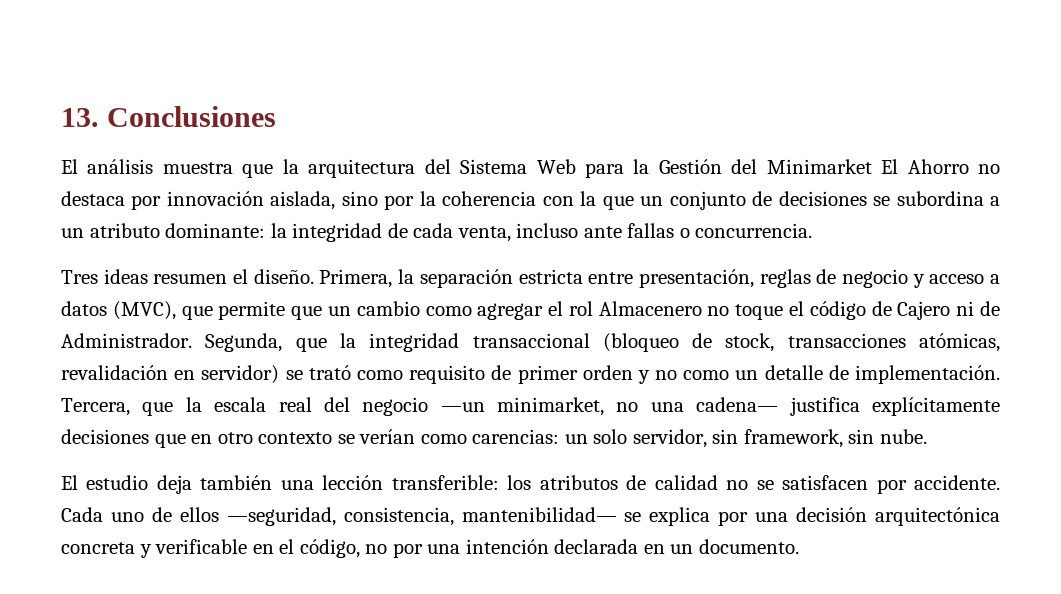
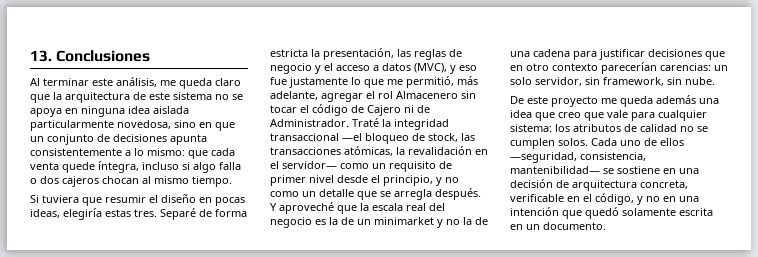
[61,159,1000,178] [61,191,597,210] El análisis muestra que la arquitectura del Sistema Web para la Gestión del Minimarket El Ahorro no destaca por innovación aislada, sino por la coherencia con la -> [30,77,241,89] [30,92,243,103] [30,106,189,117] [30,120,212,131] Al terminar este análisis, me queda claro que la arquitectura de este sistema no se apoya en ninguna idea aislada particularmente novedosa, sino en
[873,191,1001,206] [61,223,813,242] [61,269,754,288] se subordina a un atributo dominante: la integridad de cada venta, incluso ante fallas o concurrencia. // Tres ideas resumen el diseño. Primera, la separación estricta entre presentación, -> [170,134,207,145] [30,148,235,159] [30,161,241,173] [30,176,232,187] [30,194,245,206] [30,208,247,220] [270,48,411,60] apunta consistentemente a lo mismo: que cada venta quede íntegra, incluso si algo falla o dos cajeros chocan al mismo tiempo. // Si tuviera que resumir el diseño en pocas ideas, elegiría estas tres. Separé de forma estricta la presentación, las
(925, 281) none -> [324,63,333,71] el
[181,301,472,320] que permite que un cambio como -> [450,65,477,74] [270,76,478,88] [270,91,318,100] y eso fue justamente lo que me permitió, más adelante,
[707,304,784,320] no toque -> [461,91,476,99] [270,105,297,113] sin tocar
[205,333,327,352] Segunda, que -> [352,118,379,127] Traté
[602,333,679,352] (bloqueo -> [342,133,409,144] —el bloqueo
(775, 342) none -> [461,133,475,141] las
(1000, 342) none -> [396,147,405,155] la
[201,365,633,384] servidor) se trató como requisito de primer orden -> [270,161,452,172] [270,175,433,186] el servidor— como un requisito de primer nivel desde el principio,
[828,365,1000,384] [61,398,130,416] de implementación. Tercera, -> [357,188,481,200] [270,202,334,214] que se arregla después. Y aproveché
[440,397,1000,416] —un minimarket, no una cadena— justifica explícitamente -> [315,217,488,228] [510,49,645,60] es la de un minimarket y no la de una cadena para justificar
[337,429,467,444] se verían como -> [601,62,657,74] parecerían
[61,475,499,494] El estudio deja también una lección transferible: -> [510,95,719,107] [510,110,707,121] [510,124,552,132] De este proyecto me queda además una idea que creo que vale para cualquier sistema:
[782,475,1001,494] satisfacen por accidente. -> [510,138,588,149] cumplen solos.
[649,507,1000,526] [61,539,639,558] explica por una decisión arquitectónica concreta y verificable en el código, no por una intención declarada -> [617,166,699,174] [510,179,688,191] [510,193,699,205] [510,207,713,219] sostiene en una decisión de arquitectura concreta, verificable en el código, y no en una intención que quedó solamente escrita

